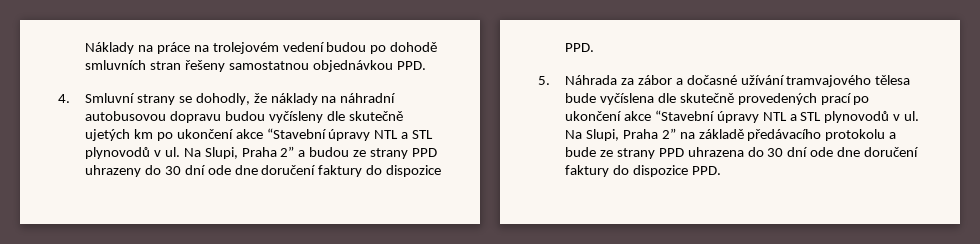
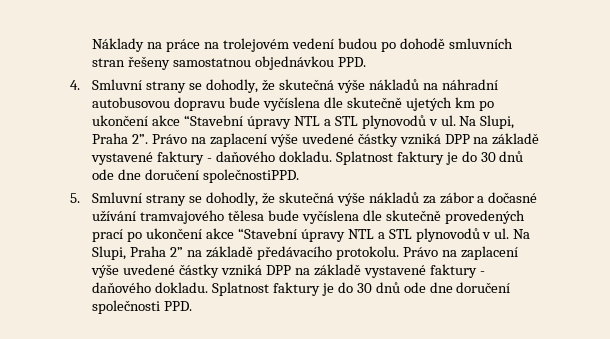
[270,93,318,105] náklady -> [278,79,419,93] skutečná výše nákladů
[224,111,323,123] budou vyčísleny -> [229,97,321,111] bude vyčíslena
[280,146,438,159] [84,165,442,177] [564,43,594,52] [538,75,617,85] 2” a budou ze strany PPD uhrazeny do 30 dní ode dne doručení faktury do dispozice PPD. // 5. Náhrada -> [132,133,540,147] [91,151,524,165] [92,169,300,183] [70,192,419,206] 2”. Právo na zaplacení výše uvedené částky vzniká DPP na základě vystavené faktury - daňového dokladu. Splatnost faktury je do 30 dnů ode dne doručení společnostiPPD. // 5. Smluvní strany se dohodly, že skutečná výše nákladů
[825,129,897,141] [564,147,919,159] [564,165,688,177] protokolu a bude ze strany PPD uhrazena do 30 dní ode dne doručení faktury do dispozice -> [335,246,518,260] [91,264,485,278] [92,282,511,296] [92,300,161,314] protokolu. Právo na zaplacení výše uvedené částky vzniká DPP na základě vystavené faktury - daňového dokladu. Splatnost faktury je do 30 dnů ode dne doručení společnosti

